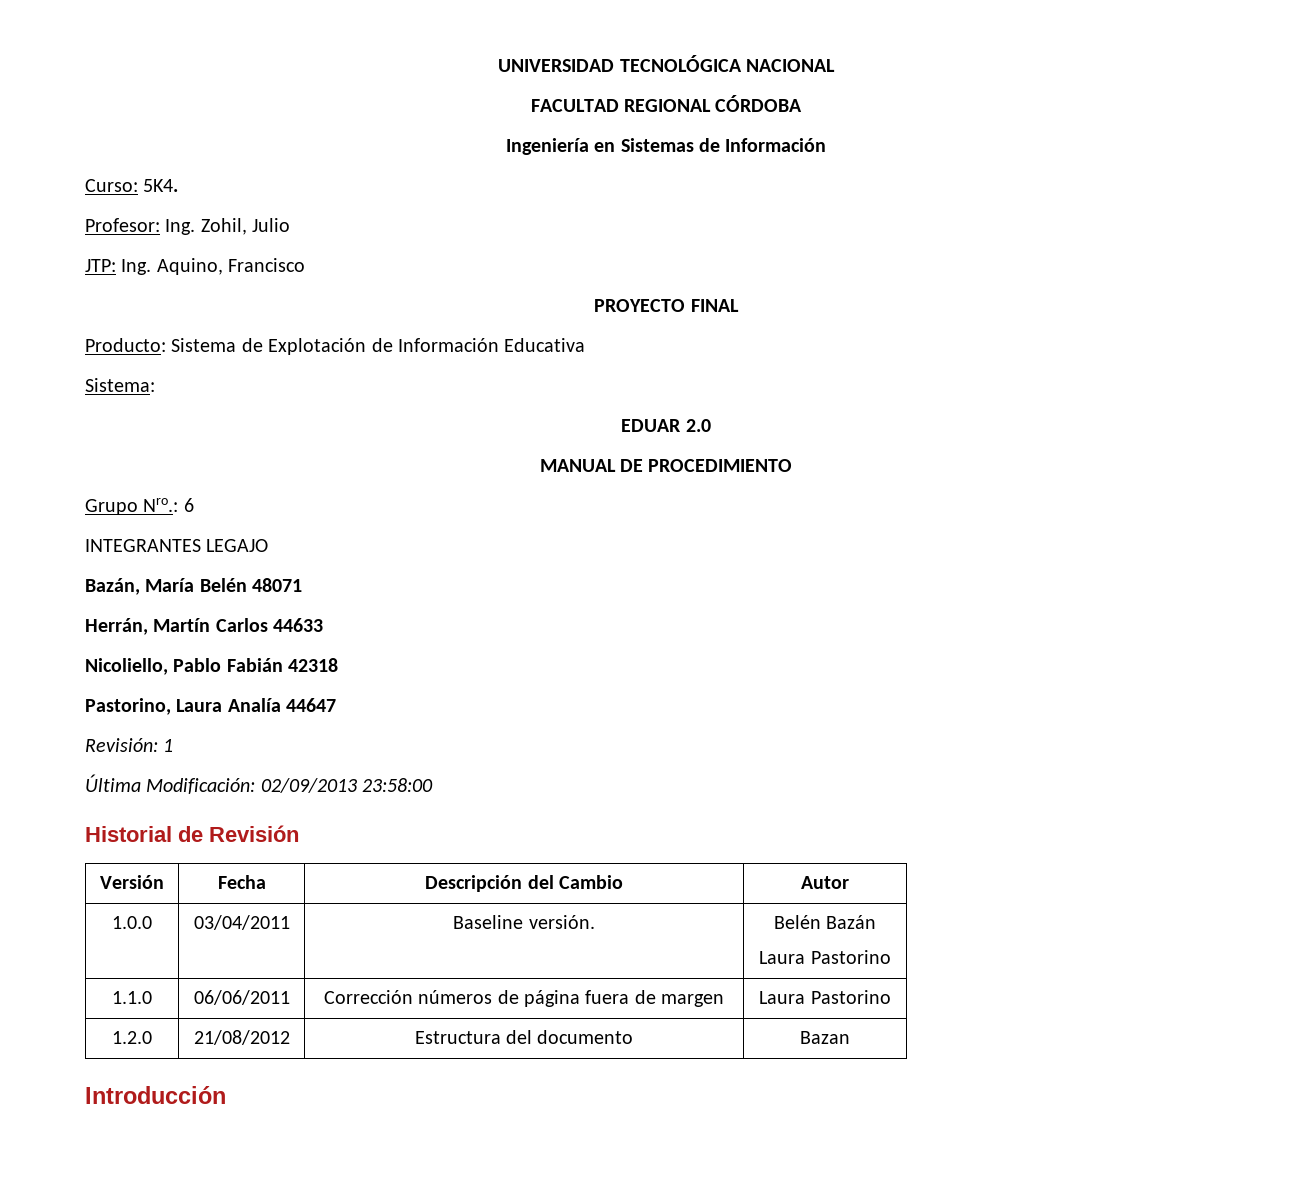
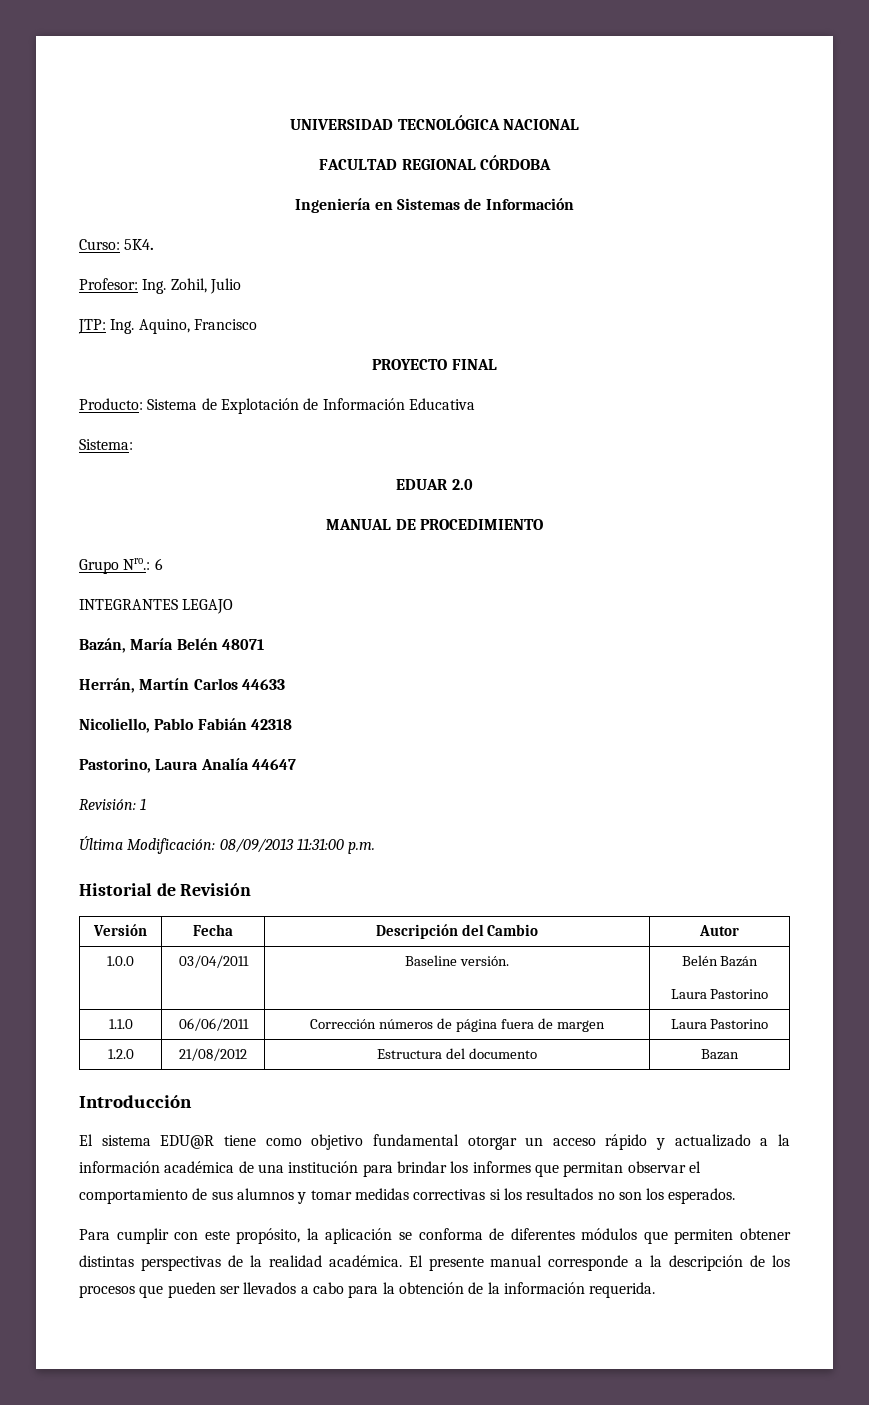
[260,778,434,793] 02/09/2013 23:58:00 -> [219,838,376,854] 08/09/2013 11:31:00 p.m.
(226, 1095) none -> [79,1134,790,1150] [79,1161,701,1177] [79,1188,736,1204] [79,1228,791,1244] [79,1255,791,1271] [79,1282,656,1298] // El sistema EDU@R tiene como objetivo fundamental otorgar un acceso rápido y actualizado a la información académica de una institución para brindar los informes que permitan observar el comportamiento de sus alumnos y tomar medidas correctivas si los resultados no son los esperados. // Para cumplir con este propósito, la aplicación se conforma de diferentes módulos que permiten obtener distintas perspectivas de la realidad académica. El presente manual corresponde a la descripción de los procesos que pueden ser llevados a cabo para la obtención de la información requerida.

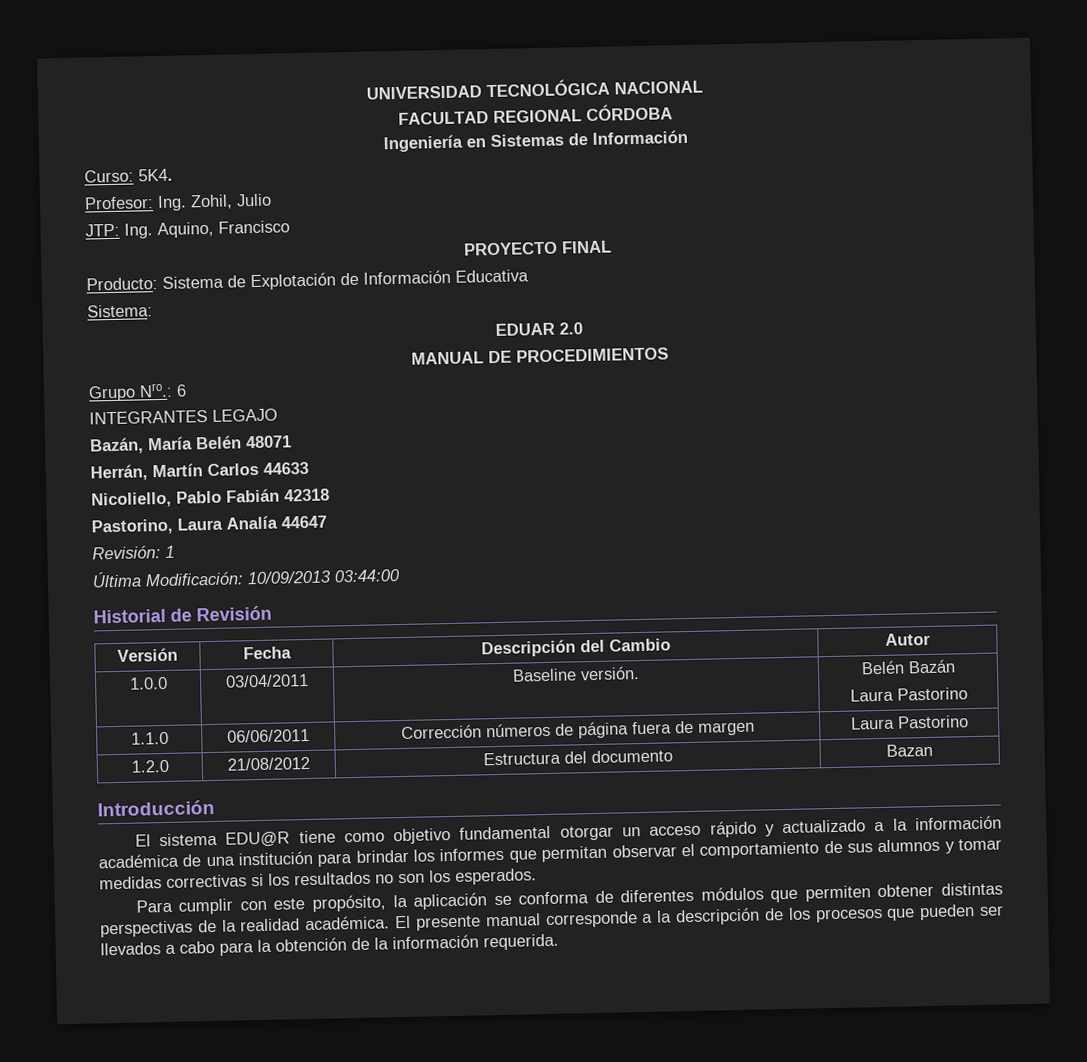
[419,519,543,530] PROCEDIMIENTO -> [516,347,669,363] PROCEDIMIENTOS
[219,838,376,854] 08/09/2013 11:31:00 p.m. -> [247,569,401,585] 10/09/2013 03:44:00

